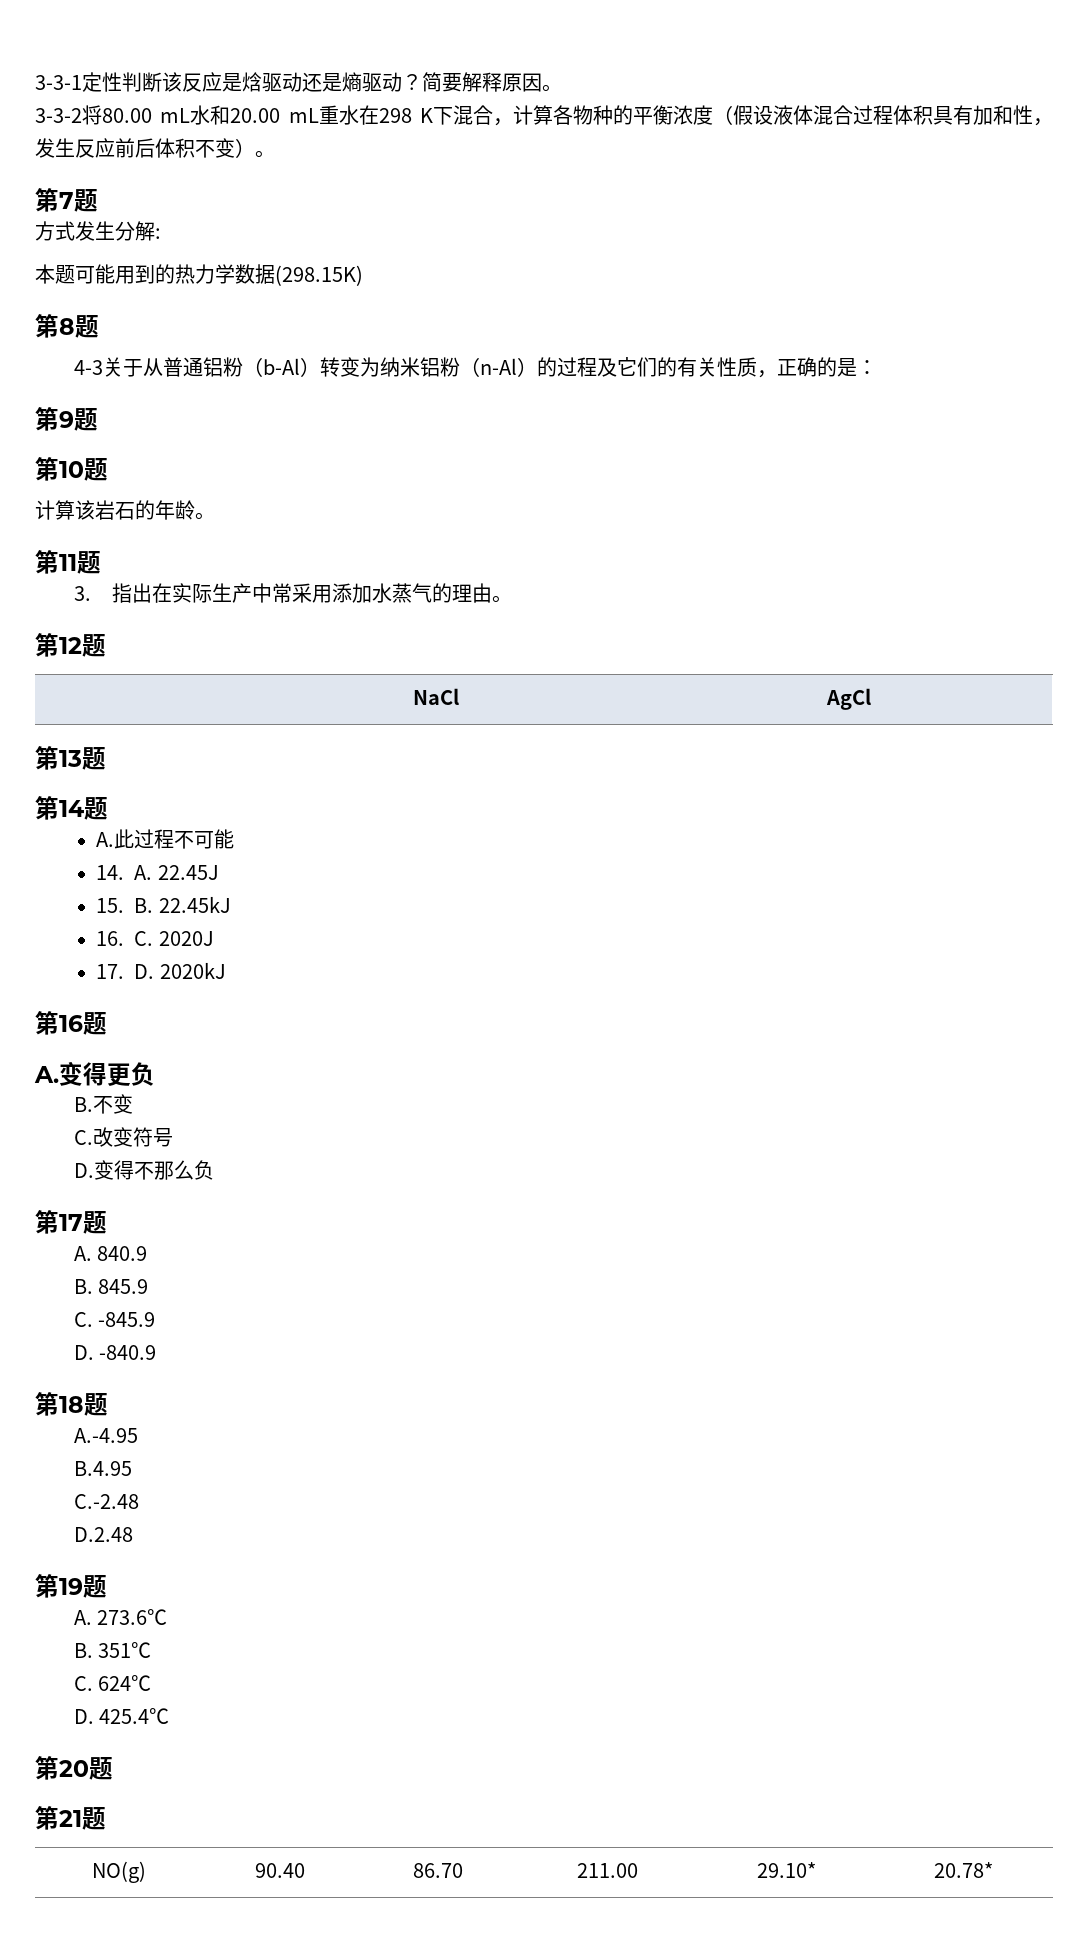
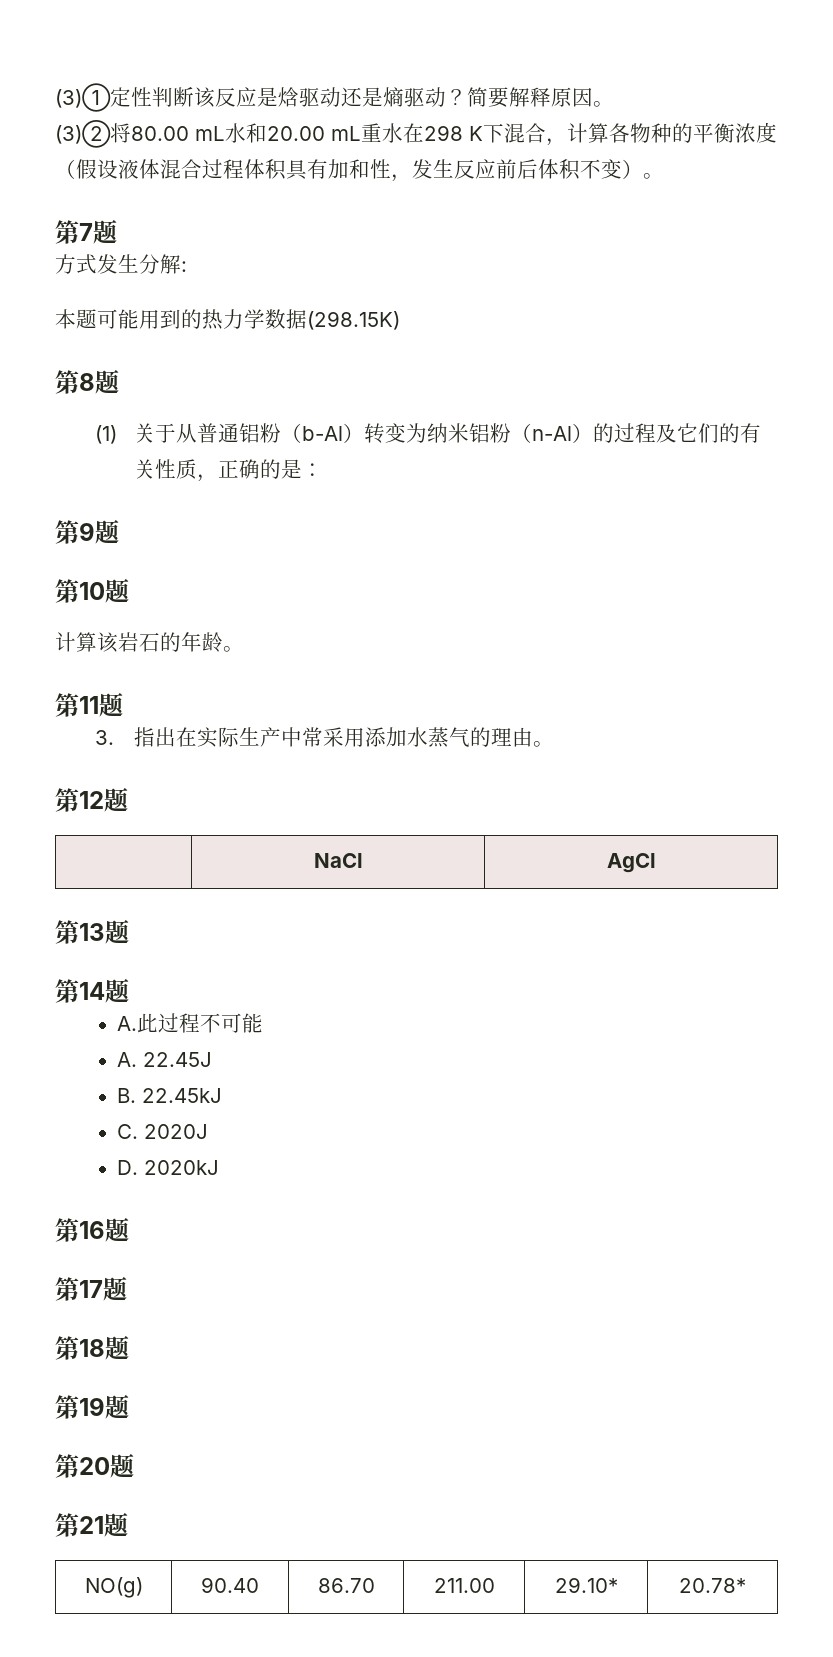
[35,75,82,90] 3-3-1 -> [55,83,111,112] (3)①
[35,108,82,123] 3-3-2 -> [55,120,111,148] (3)②
[73,360,103,375] 4-3 -> [94,425,117,444] (1)
[95,865,124,880] 14. -> (264, 1023) none
[95,898,124,913] 15. -> (213, 1059) none
[95,931,124,946] 16. -> (223, 1095) none
[95,964,124,979] 17. -> (209, 1131) none
[34,1061,155,1086] [73,1094,133,1114] [73,1127,173,1147] [73,1160,214,1180] [35,1210,107,1234] [73,1246,147,1261] [73,1279,148,1294] [73,1312,155,1327] [73,1345,156,1360] [35,1392,108,1416] [73,1428,138,1443] [73,1461,132,1476] [73,1494,139,1509] [73,1527,133,1542] [35,1574,107,1598] [73,1609,167,1625] [73,1642,151,1658] [73,1675,151,1691] [73,1708,169,1724] A.变得更负 // B.不变 // C.改变符号 // D.变得不那么负 // 第17题 // A. 840.9 // B. 845.9 // C. -845.9 // D. -840.9 // 第18题 // A.-4.95 // B.4.95 // C.-2.48 // D.2.48 // 第19题 // A. 273.6℃ // B. 351℃ // C. 624℃ // D. 425.4℃ -> [55,1276,127,1301] [55,1335,129,1360] [55,1394,129,1419] 第17题 // 第18题 // 第19题

